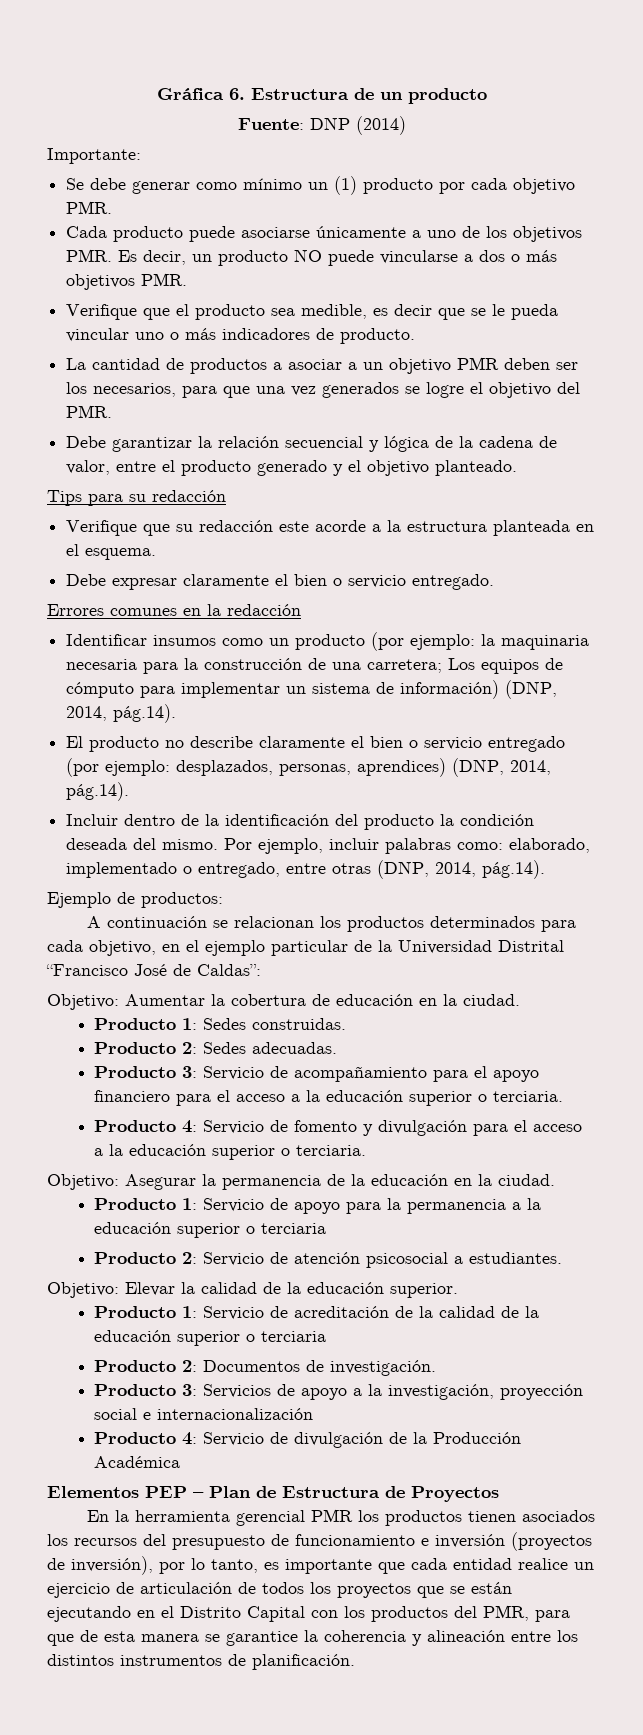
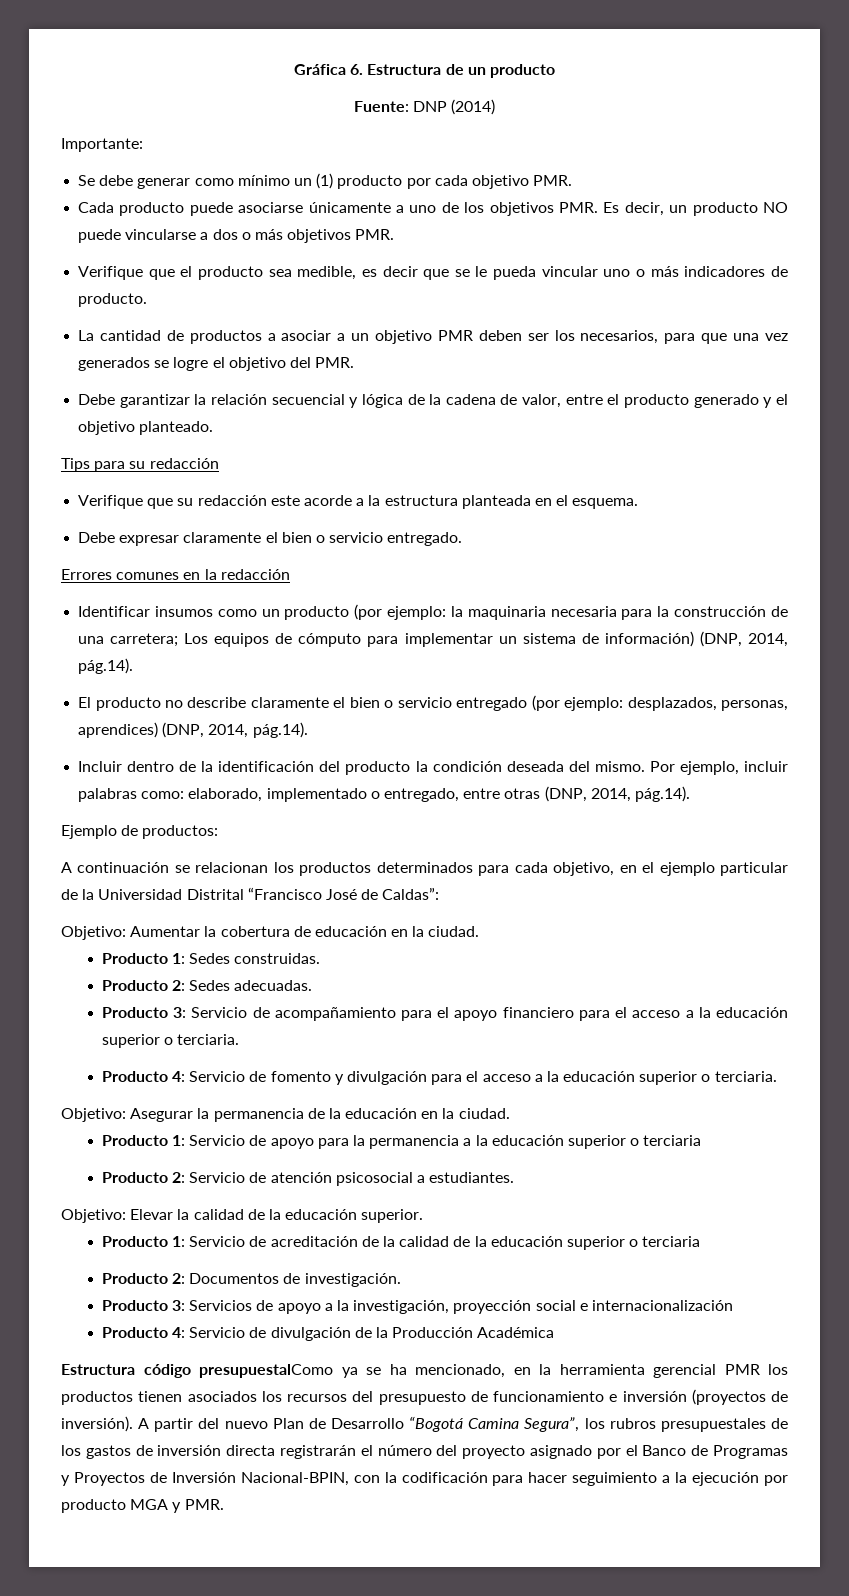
[47,1486,499,1502] [86,1510,109,1522] Elementos PEP – Plan de Estructura de Proyectos // En -> [61,1364,531,1378] Estructura código presupuestalComo ya se ha mencionado, en
[71,1556,594,1575] [47,1582,512,1598] [47,1605,570,1622] [47,1630,578,1646] [47,1654,355,1670] inversión), por lo tanto, es importante que cada entidad realice un ejercicio de articulación de todos los proyectos que se están ejecutando en el Distrito Capital con los productos del PMR, para que de esta manera se garantice la coherencia y alineación entre los distintos instrumentos de planificación. -> [61,1416,788,1432] [61,1445,788,1459] [61,1472,789,1486] [61,1499,224,1513] inversión). A partir del nuevo Plan de Desarrollo “Bogotá Camina Segura”, los rubros presupuestales de los gastos de inversión directa registrarán el número del proyecto asignado por el Banco de Programas y Proyectos de Inversión Nacional-BPIN, con la codificación para hacer seguimiento a la ejecución por producto MGA y PMR.

